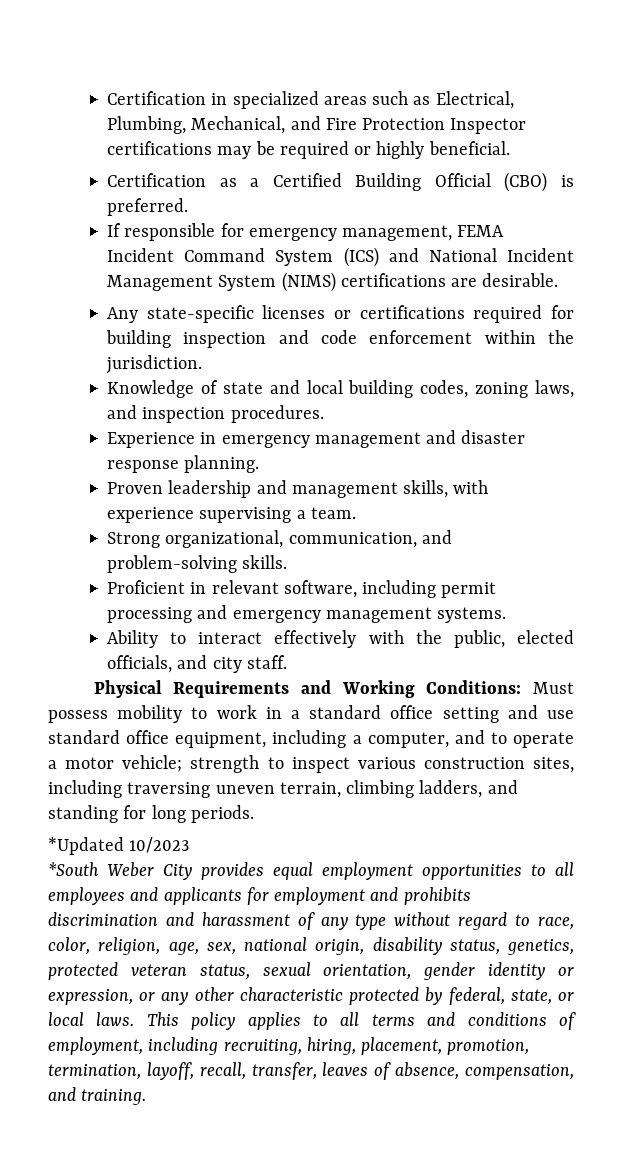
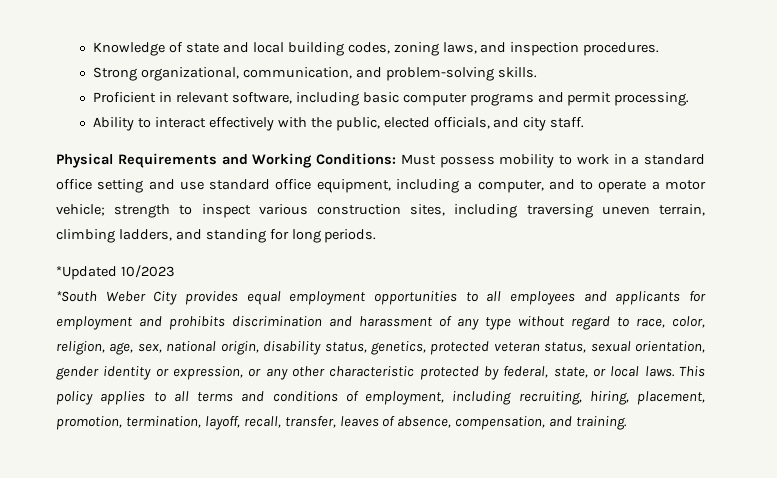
[107,91,514,109] [107,116,527,134] [107,141,510,159] [107,172,574,192] [107,198,189,216] [107,223,505,241] [107,247,574,267] [107,272,559,292] [107,305,574,323] [106,330,574,348] [106,355,203,374] Certification in specialized areas such as Electrical, Plumbing, Mechanical, and Fire Protection Inspector certifications may be required or highly beneficial. // Certification as a Certified Building Official (CBO) is preferred. // If responsible for emergency management, FEMA Incident Command System (ICS) and National Incident Management System (NIMS) certifications are desirable. // Any state-specific licenses or certifications required for building inspection and code enforcement within the jurisdiction. // -> (93, 49) none
[107,430,526,448] [107,455,260,473] [107,480,489,498] [107,507,356,523] // Experience in emergency management and disaster response planning. // Proven leadership and management skills, with experience supervising a team. -> (660, 49) none
[441,582,497,598] [107,605,507,623] permit processing and emergency management systems. -> [362,92,690,106] basic computer programs and permit processing.

